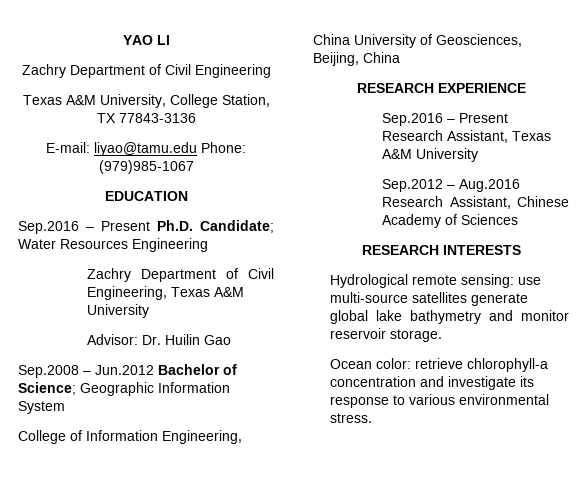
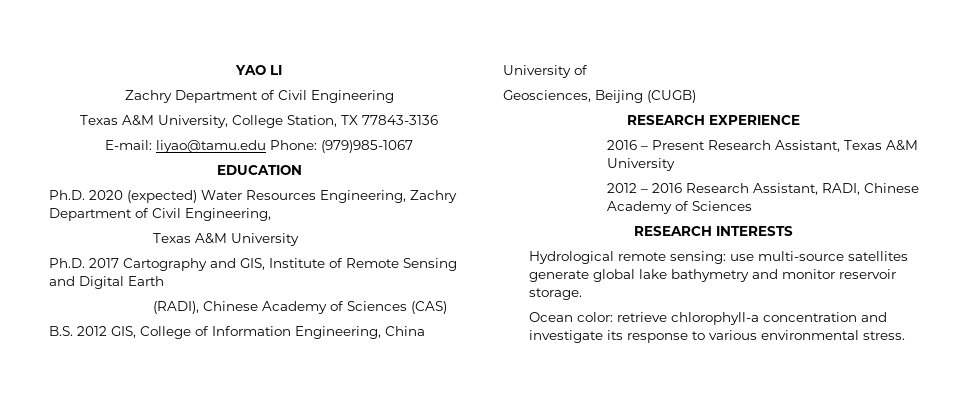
[18,220,274,234] Sep.2016 – Present Ph.D. Candidate; -> [49,190,197,203] Ph.D. 2020 (expected)
[132,238,208,252] Engineering // -> [320,190,406,203] Engineering,
[171,287,245,297] [87,304,150,318] [87,334,232,345] [18,364,237,378] [18,382,230,396] [18,401,65,414] Texas A&M University // Advisor: Dr. Huilin Gao // Sep.2008 – Jun.2012 Bachelor of Science; Geographic Information System // -> [152,233,299,246] [49,258,457,271] [49,276,164,289] [152,301,447,314] [49,326,136,338] // Texas A&M University // Ph.D. 2017 Cartography and GIS, Institute of Remote Sensing and Digital Earth // (RADI), Chinese Academy of Sciences (CAS) // B.S. 2012 GIS,
[436,34,522,47] [313,52,400,66] Geosciences, Beijing, China -> [503,90,696,103] // Geosciences, Beijing (CUGB)
[382,113,444,126] Sep.2016 -> [606,140,637,150] 2016
[382,179,521,192] [382,196,511,209] Sep.2012 – Aug.2016 Research Assistant, -> [606,183,860,195] 2012 – 2016 Research Assistant, RADI,

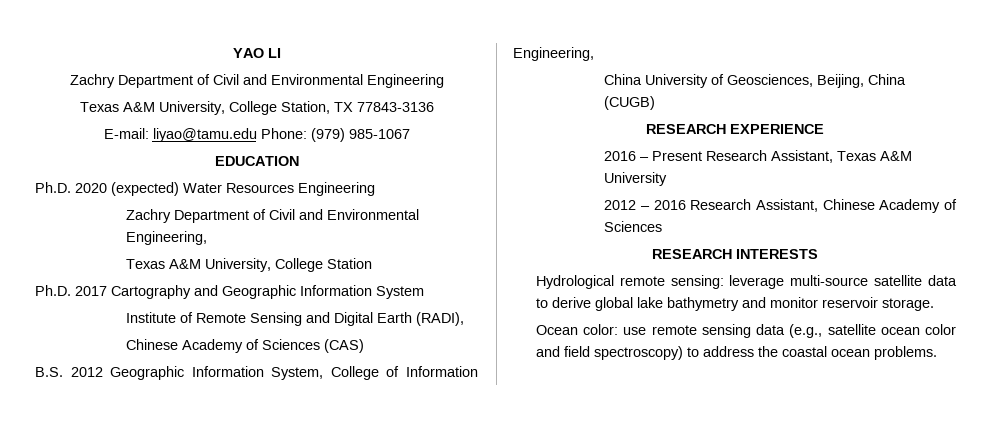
(307, 95) none -> [242,74,363,85] and Environmental
[321,140,413,153] (979)985-1067 -> [310,128,410,142] (979) 985-1067
[320,190,457,203] [49,208,181,221] Engineering, Zachry Department of Civil -> [298,182,375,196] [126,209,420,223] Engineering // Zachry Department of Civil and Environmental
[230,233,299,246] University -> [205,258,373,272] University, College Station
[240,258,265,270] GIS, -> [222,285,424,299] Geographic Information System //
[152,301,199,314] // (RADI), -> [416,312,465,326] (RADI), //
[111,326,136,338] GIS, -> [110,366,324,380] Geographic Information System,
(381, 332) none -> (594, 54) //
[503,90,643,103] // Geosciences, Beijing -> [727,74,907,88] Geosciences, Beijing, China
[821,183,860,195] RADI, -> (819, 205) none
[729,251,908,261] [528,270,589,282] use multi-source satellites generate -> [729,275,957,289] [535,297,591,308] leverage multi-source satellite data to derive
[616,312,887,325] [528,330,905,343] retrieve chlorophyll-a concentration and investigate its response to various environmental stress. -> [623,324,956,338] [535,346,937,360] use remote sensing data (e.g., satellite ocean color and field spectroscopy) to address the coastal ocean problems.

